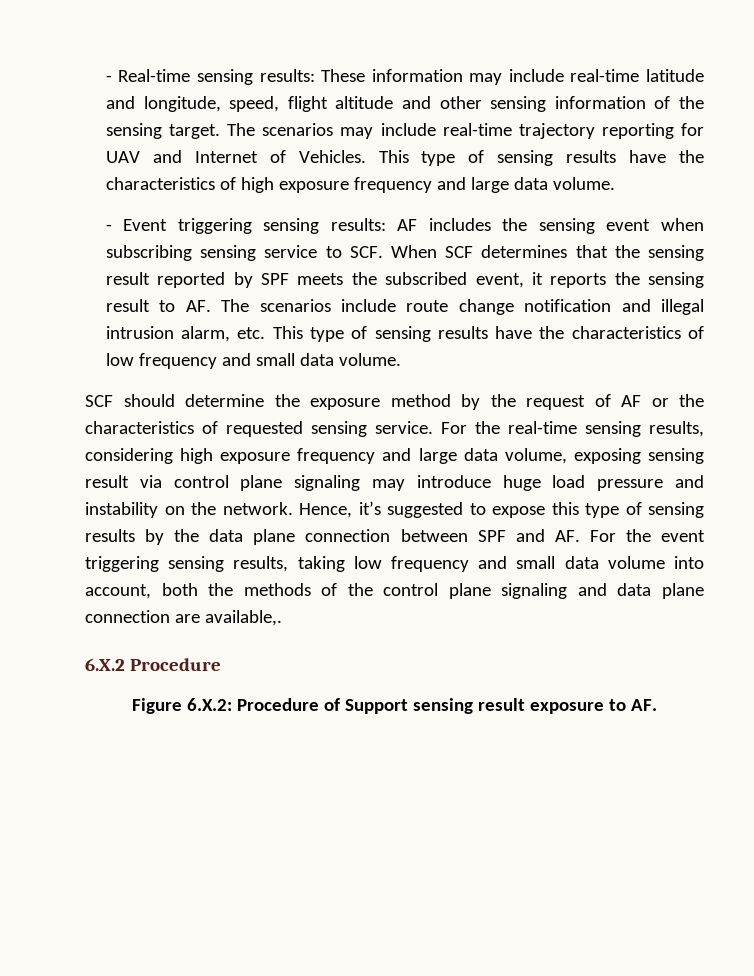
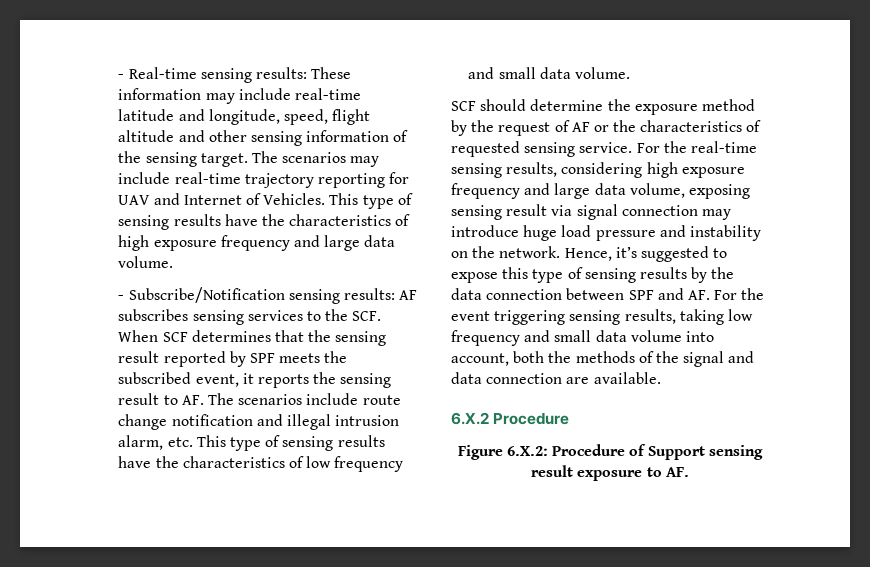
[123,218,252,234] Event triggering -> [128,287,285,303] Subscribe/Notification
[428,218,704,234] [105,245,342,261] includes the sensing event when subscribing sensing service to -> [118,309,349,325] subscribes sensing services to the
[173,475,361,491] control plane signaling -> [576,204,698,220] signal connection
[253,529,296,545] plane -> (482, 294) none
[383,583,568,599] control plane signaling -> [683,351,725,367] signal
[662,583,704,599] plane -> (482, 378) none
[204,610,282,626] available,. -> [593,372,661,384] available.

